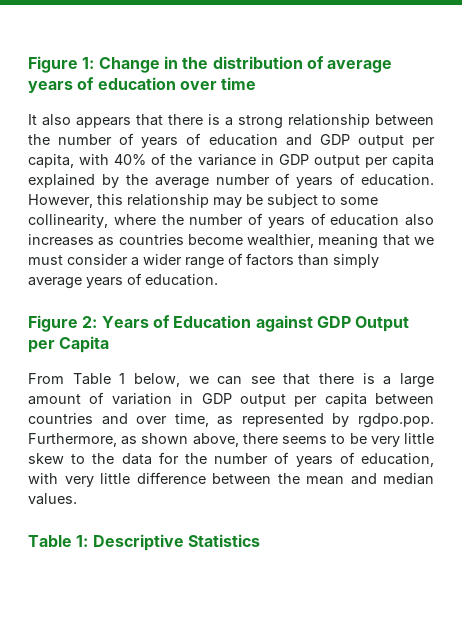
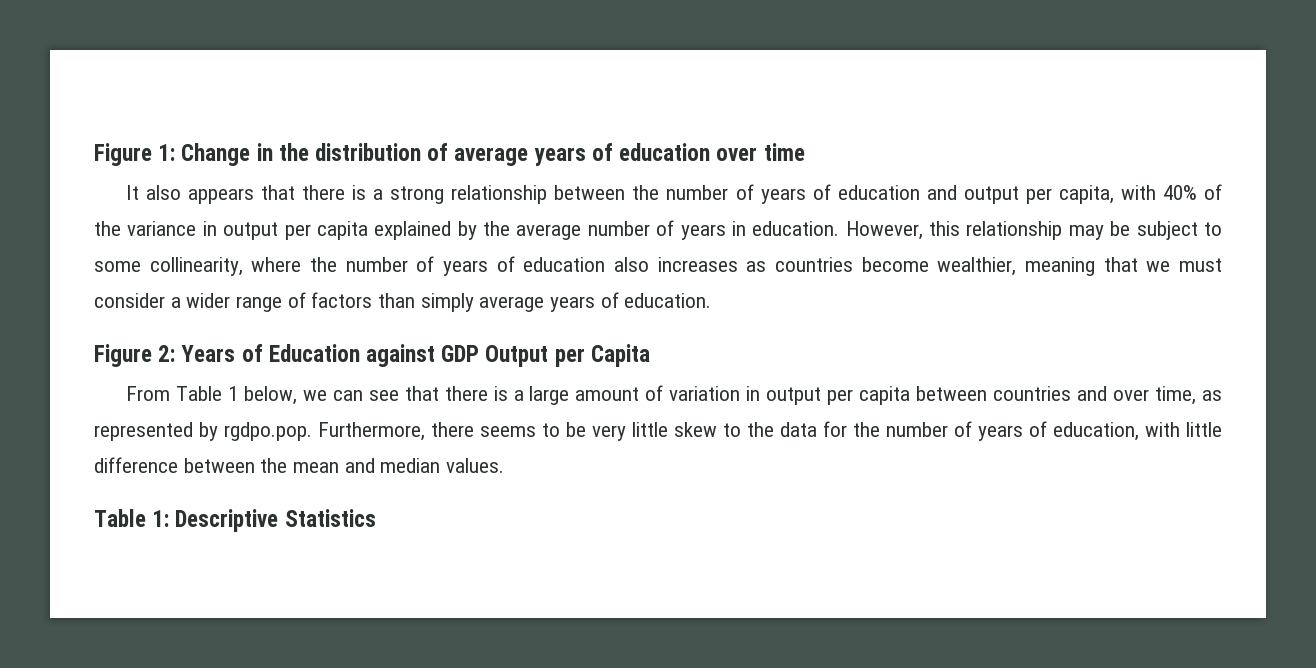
[319,134,350,145] GDP -> (957, 192) none
[278,154,309,165] GDP -> (217, 228) none
[340,173,356,185] of -> [731,221,746,236] in
[201,393,232,404] GDP -> (761, 393) none
[121,433,239,447] as shown above, -> (425, 431) none
[64,476,94,487] very -> (1180, 429) none

